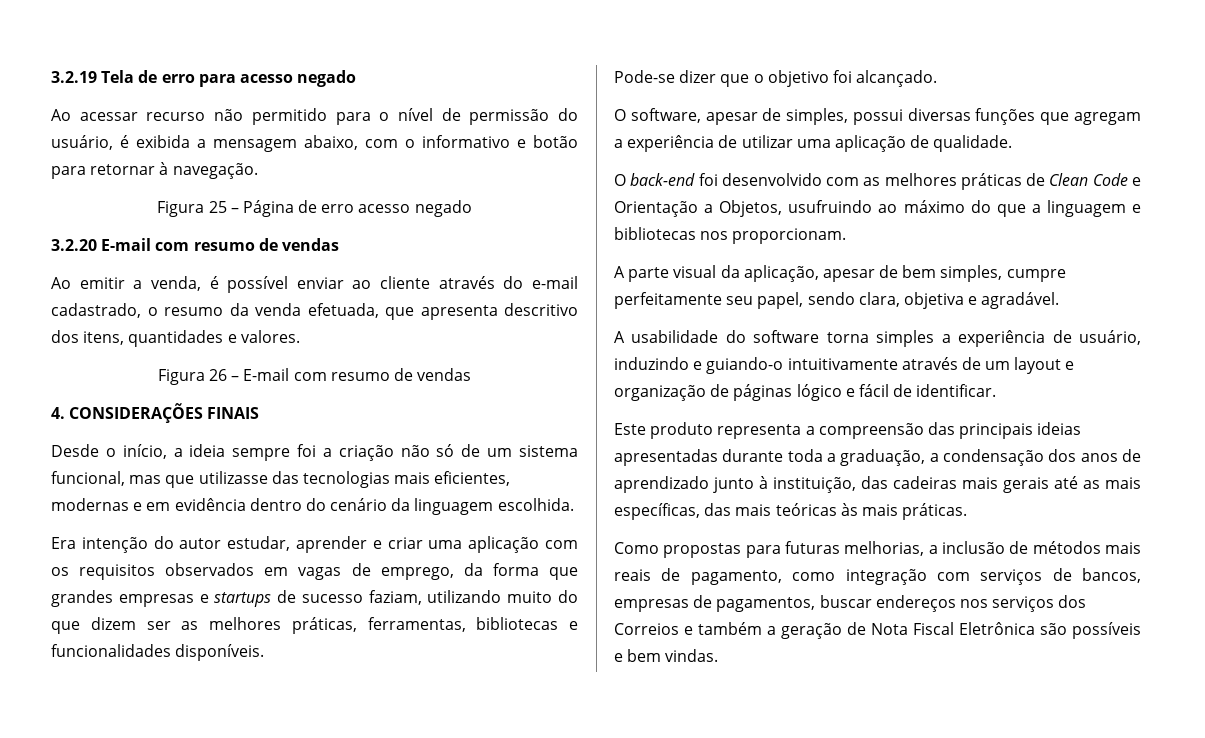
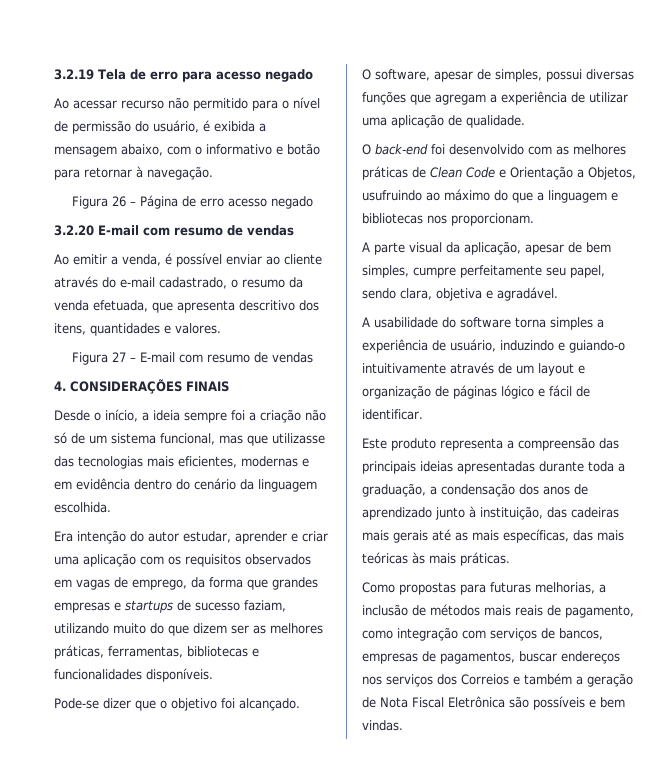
[208,201,227,213] 25 -> [111,196,126,207] 26
[209,369,228,381] 26 -> [111,352,126,362] 27

